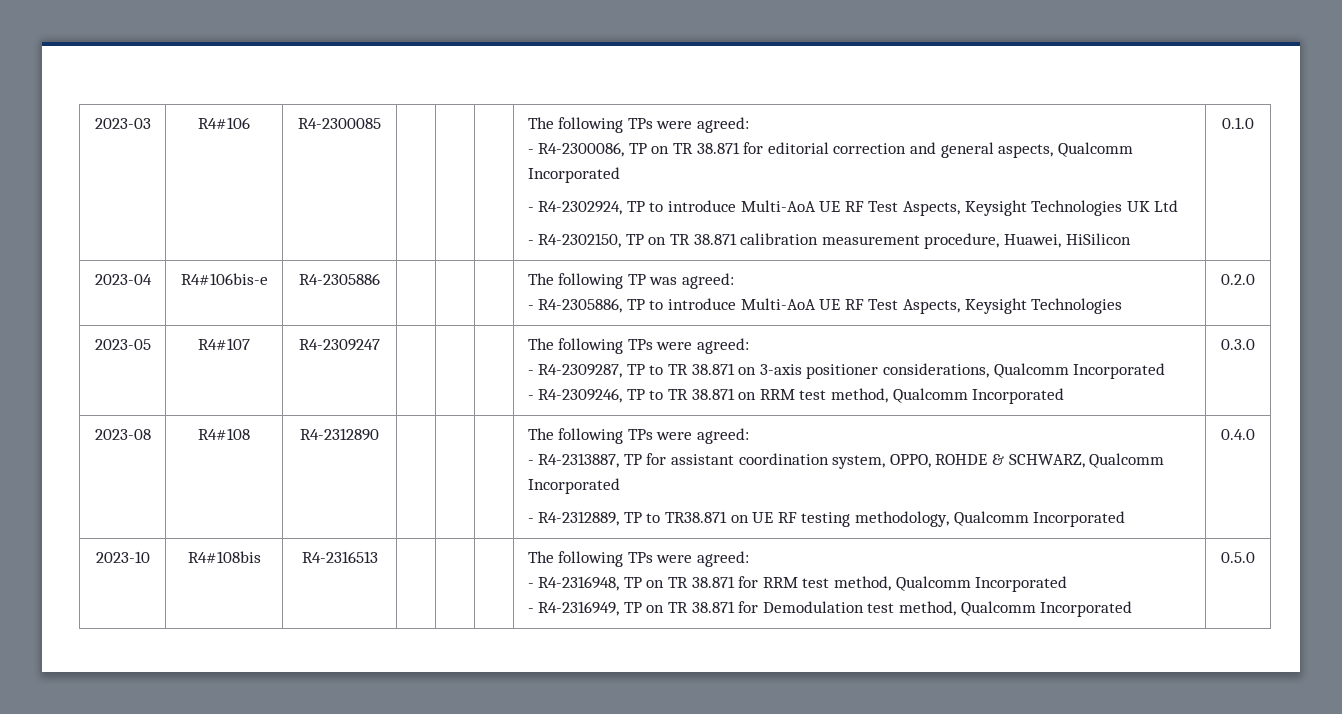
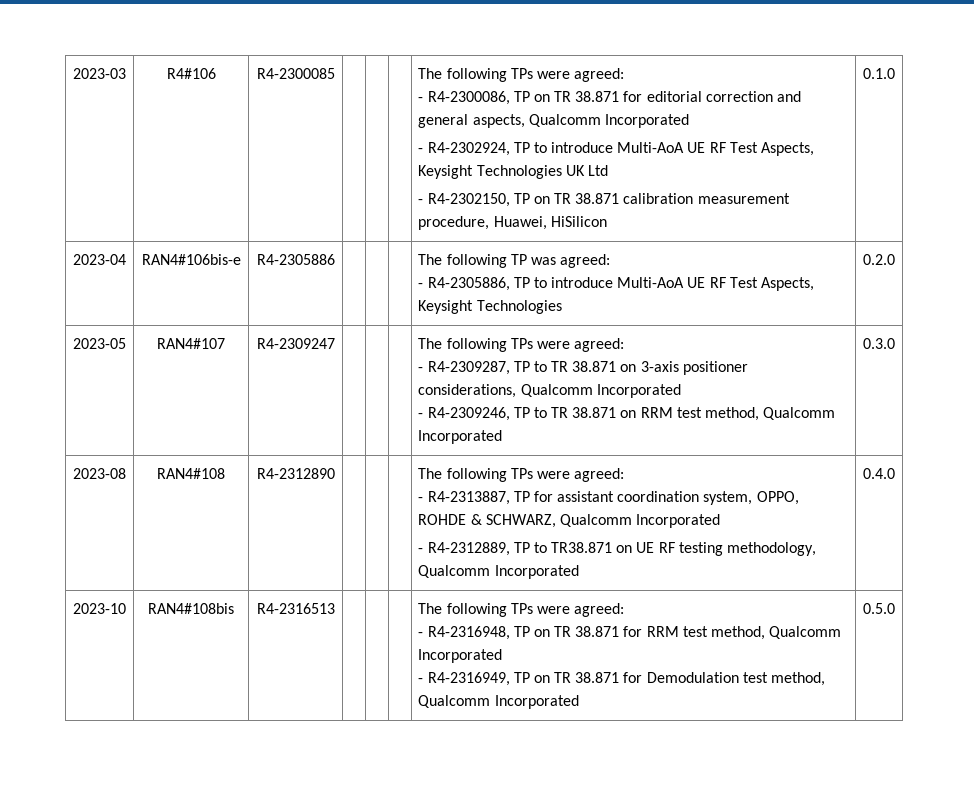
[180,273,268,285] R4#106bis-e -> [141,254,241,265] RAN4#106bis-e
[198,338,250,350] R4#107 -> [157,338,225,349] RAN4#107
[198,428,250,440] R4#108 -> [157,468,225,479] RAN4#108
[187,551,261,563] R4#108bis -> [148,603,234,614] RAN4#108bis

